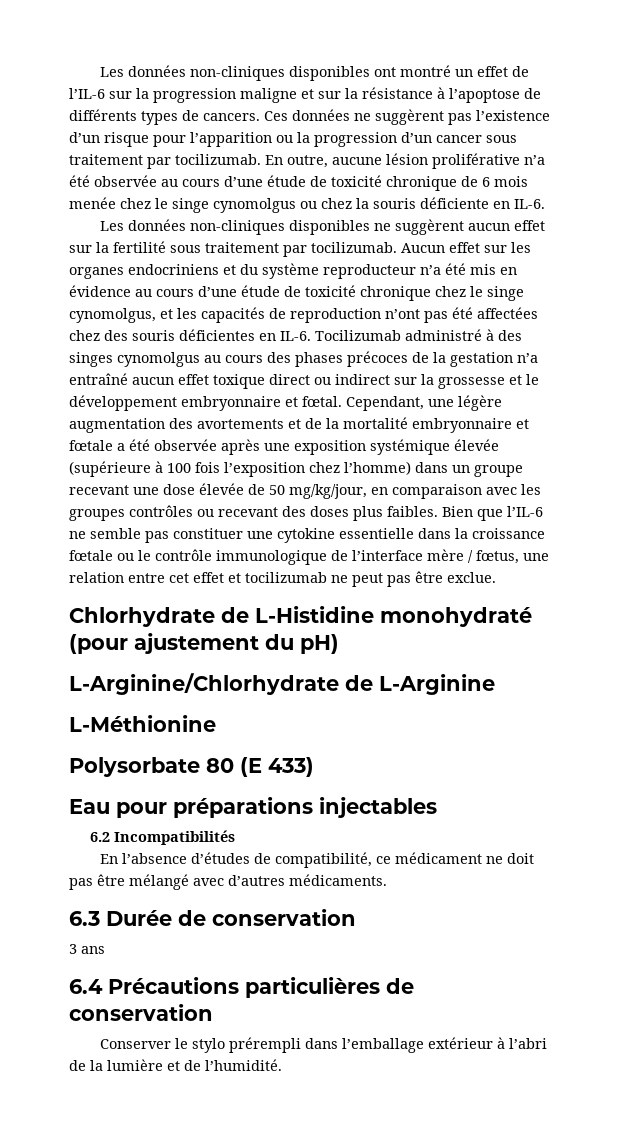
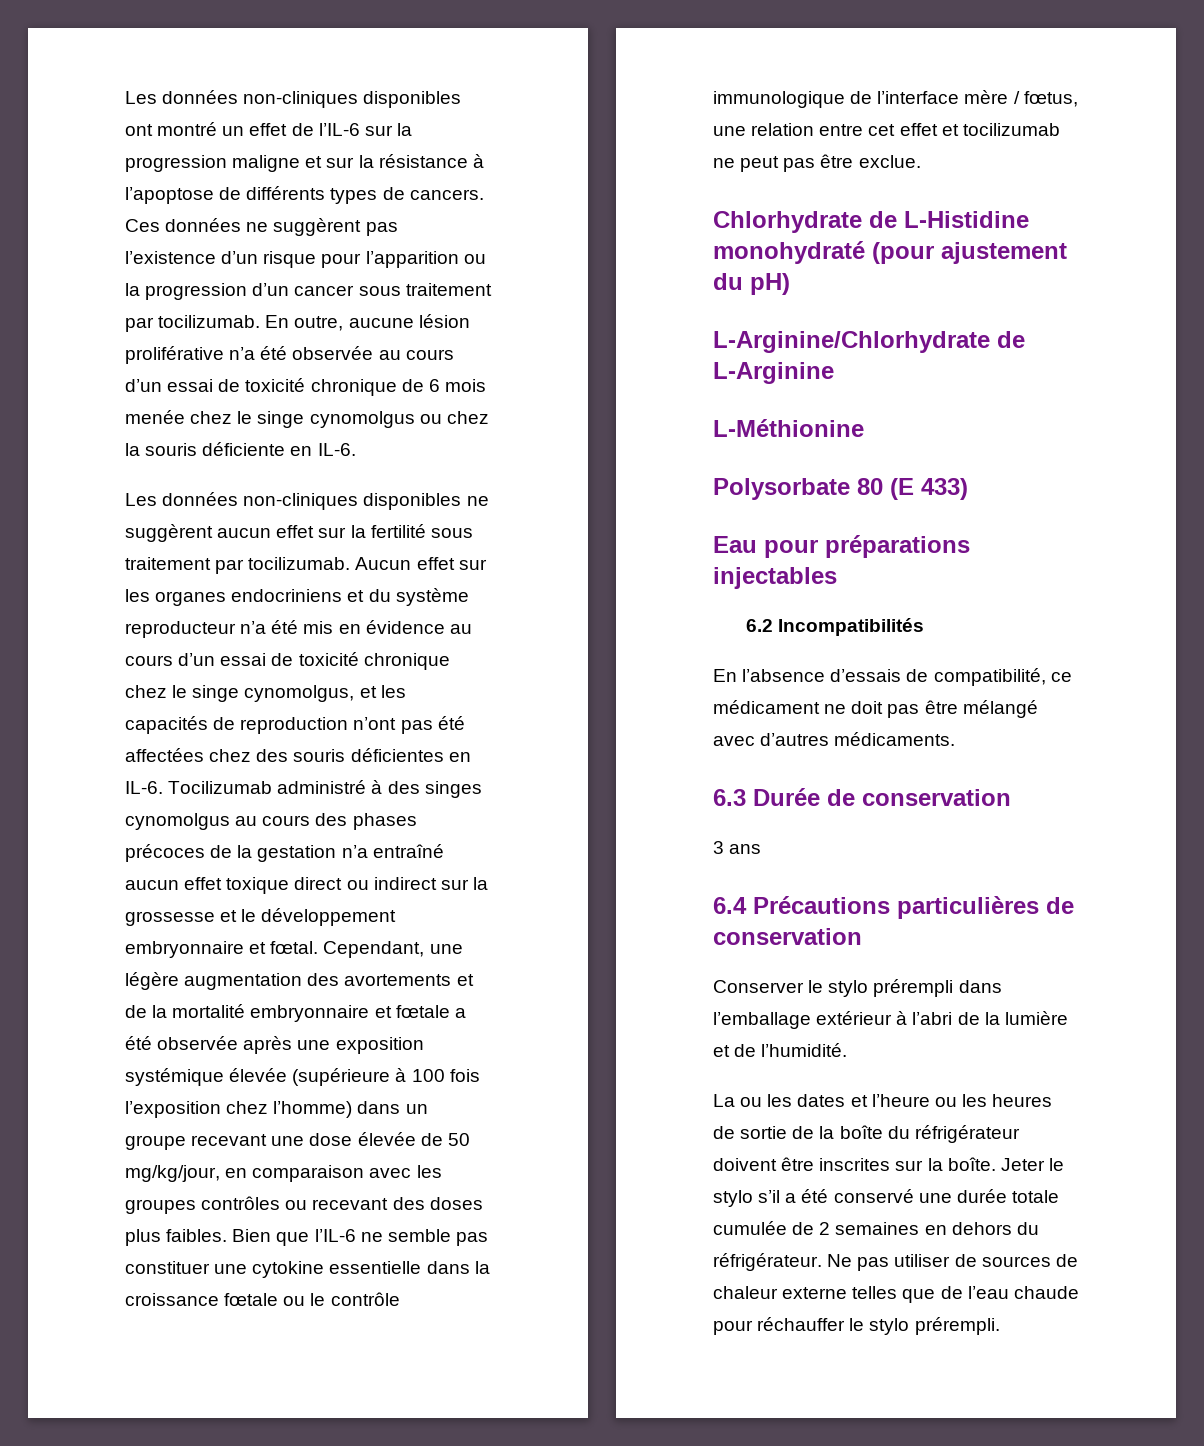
[224,175,306,187] d’une étude -> [125,379,214,392] d’un essai
[198,285,280,297] d’une étude -> [178,653,267,666] d’un essai
[191,852,251,864] d’études -> [830,669,902,682] d’essais
(282, 1065) none -> [713,1094,1053,1107] [713,1125,1020,1143] [713,1157,1064,1171] [713,1189,1059,1207] [713,1221,1039,1235] [713,1253,1078,1271] [713,1286,1079,1303] [713,1317,1000,1335] // La ou les dates et l’heure ou les heures de sortie de la boîte du réfrigérateur doivent être inscrites sur la boîte. Jeter le stylo s’il a été conservé une durée totale cumulée de 2 semaines en dehors du réfrigérateur. Ne pas utiliser de sources de chaleur externe telles que de l’eau chaude pour réchauffer le stylo prérempli.

